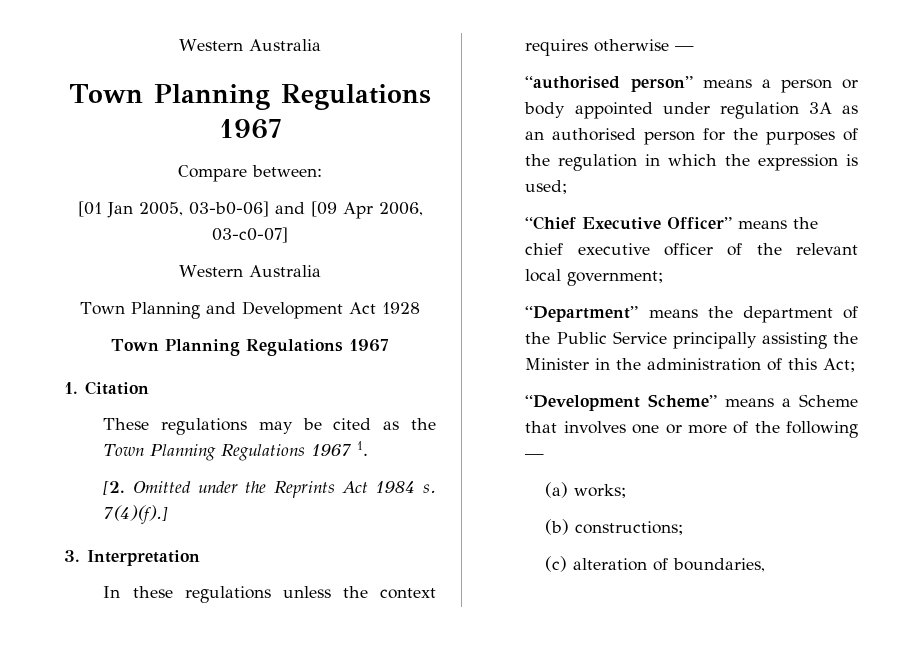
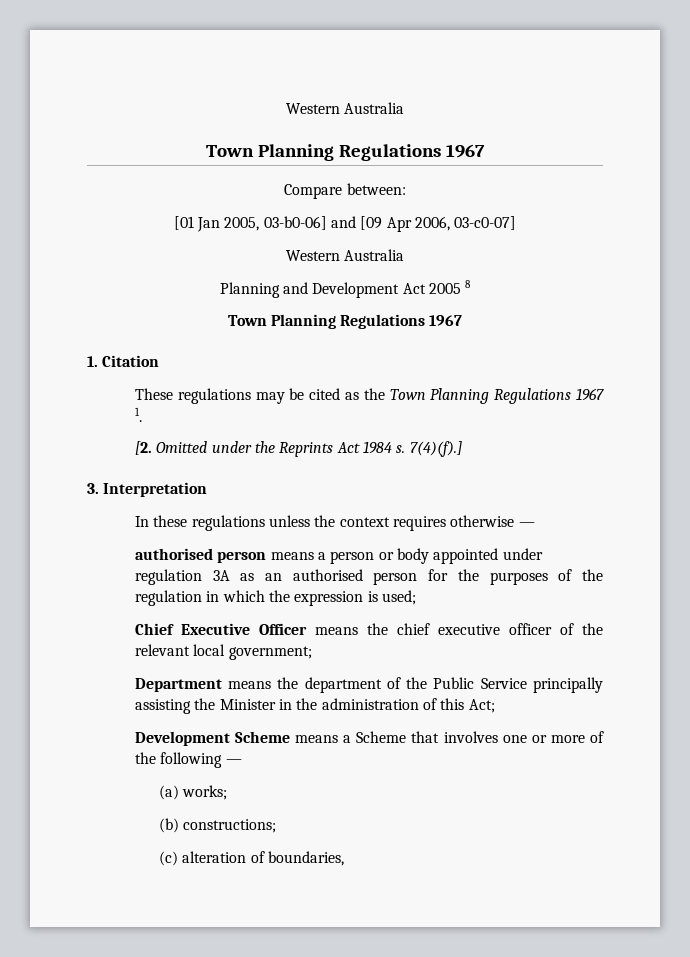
[80,302,126,315] Town -> (405, 255) none
[381,302,420,314] 1928 -> [428,280,472,294] 2005 8
[525,76,693,92] “authorised person” -> [134,548,267,563] authorised person
[525,216,733,230] “Chief Executive Officer” -> [134,623,307,635] Chief Executive Officer
[525,306,639,322] “Department” -> [134,678,222,692] Department
[525,394,718,411] “Development Scheme” -> [134,731,291,746] Development Scheme

